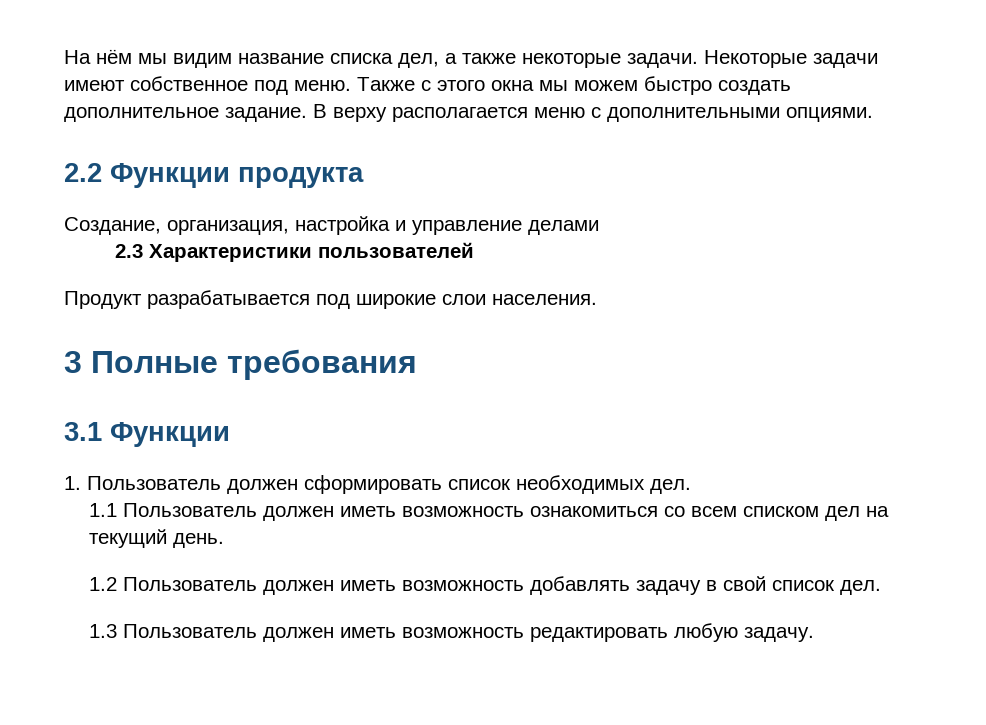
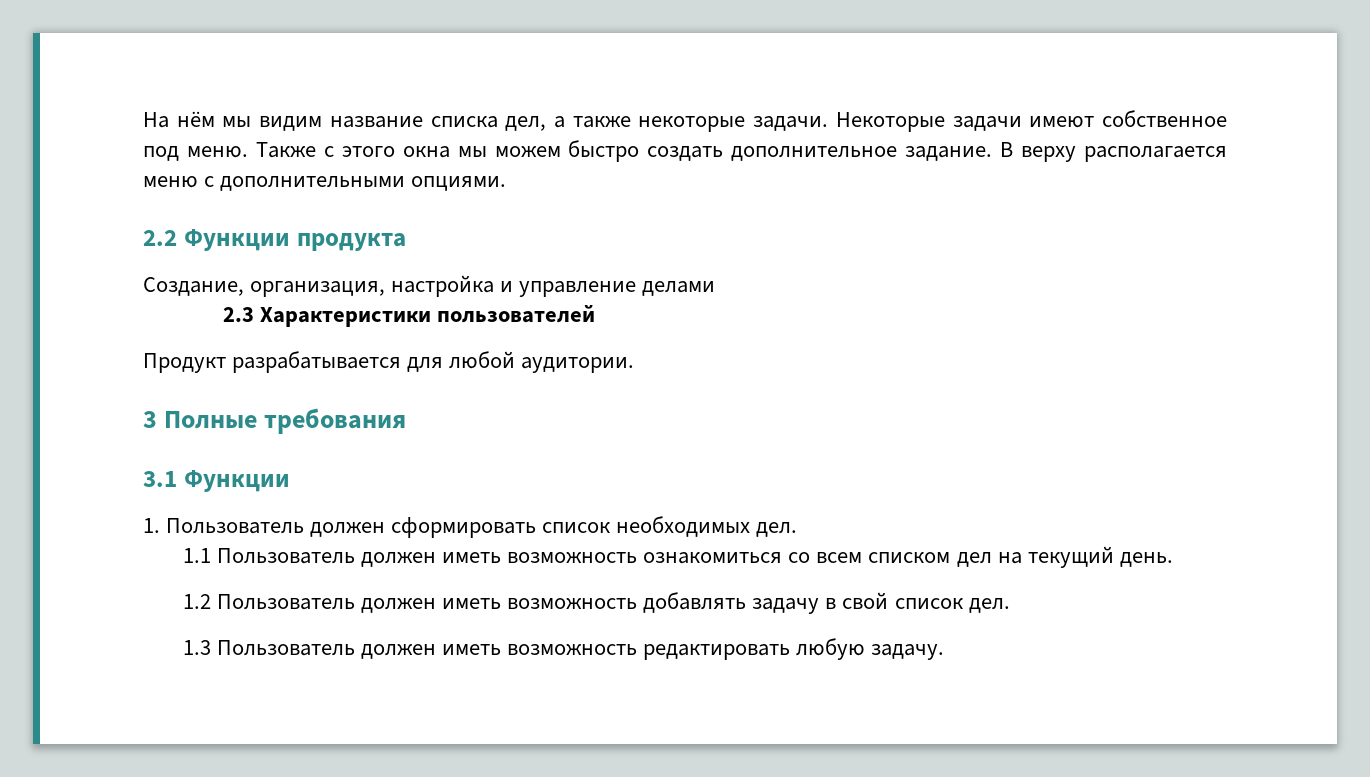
[316,294,597,309] под широкие слои населения. -> [407,351,635,373] для любой аудитории.

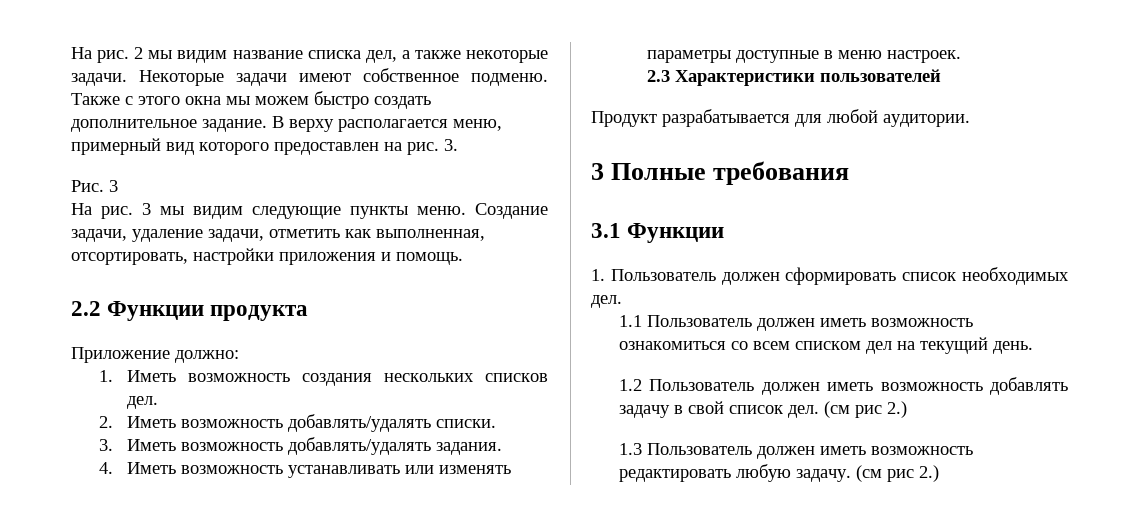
[143,111,215,128] На нём -> [71,47,144,63] На рис. 2
[143,146,248,161] под меню. -> [471,73,548,86] подменю.
[143,176,507,191] [143,229,406,251] [143,275,716,297] меню с дополнительными опциями. // 2.2 Функции продукта // Создание, организация, настройка и управление делами -> [453,119,502,131] [71,138,458,155] [71,180,118,192] [71,203,548,219] [71,229,485,242] [71,248,463,265] [71,301,309,321] [71,347,239,363] [99,370,548,386] [127,396,159,409] [99,414,497,432] [99,437,503,455] [99,462,512,478] [647,50,962,63] меню, примерный вид которого предоставлен на рис. 3. // Рис. 3 // На рис. 3 мы видим следующие пункты меню. Создание задачи, удаление задачи, отметить как выполненная, отсортировать, настройки приложения и помощь. // 2.2 Функции продукта // Приложение должно: // 1. Иметь возможность создания нескольких списков дел. // 2. Иметь возможность добавлять/удалять списки. // 3. Иметь возможность добавлять/удалять задания. // 4. Иметь возможность устанавливать или изменять параметры доступные в меню настроек.
(1010, 605) none -> [824,401,908,418] (см рис 2.)
(945, 652) none -> [856,465,940,482] (см рис 2.)

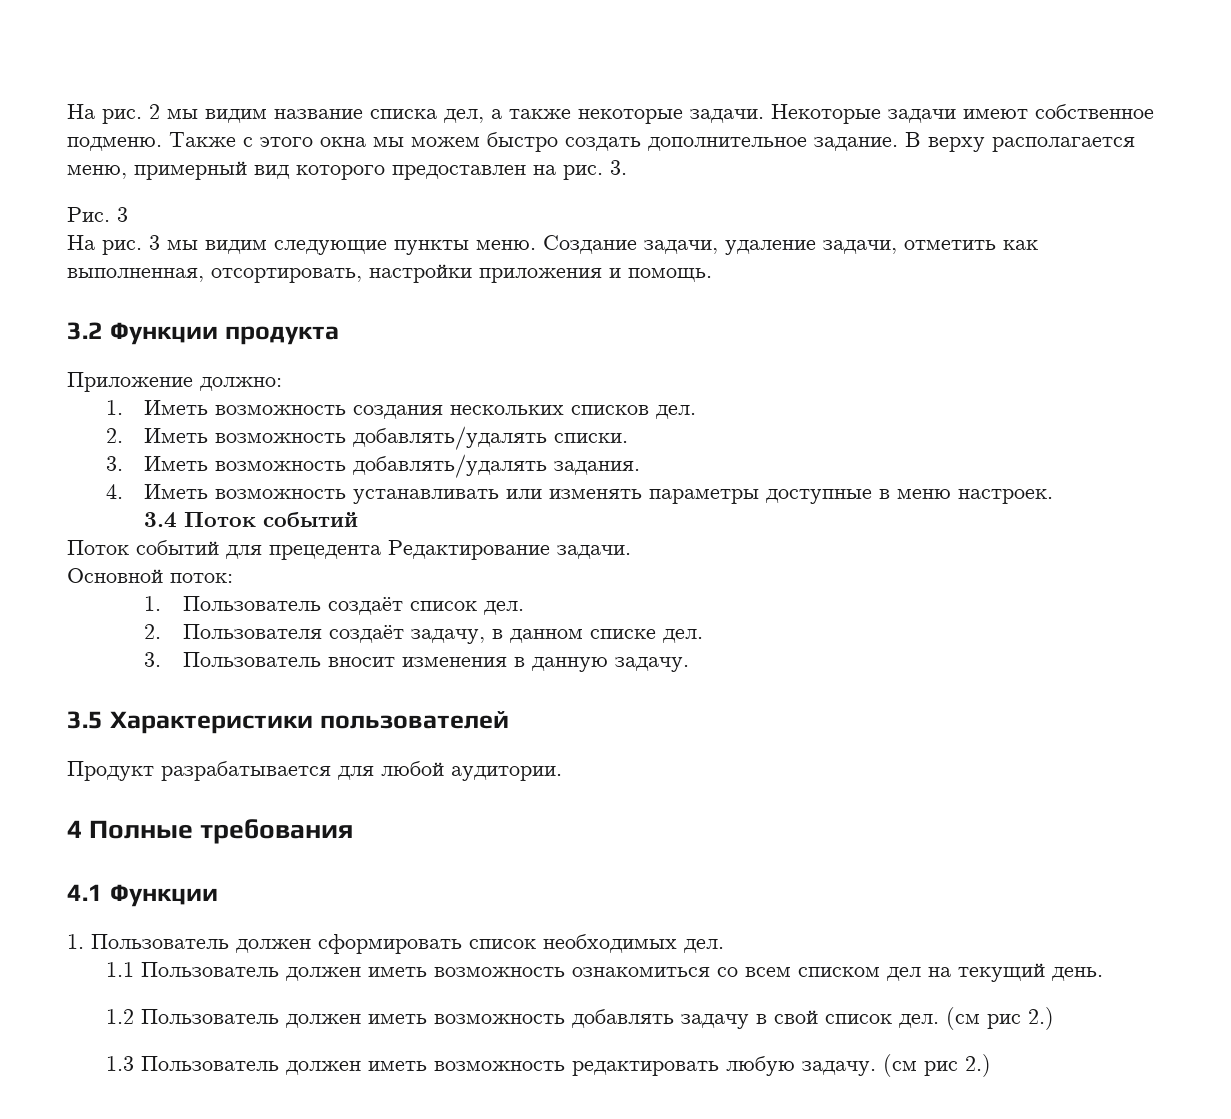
[71,301,101,316] 2.2 -> [67,322,103,340] 3.2
[647,70,671,82] 2.3 -> [144,512,359,528] [67,540,631,560] [67,568,233,583] [144,596,524,615] [144,624,703,644] [144,652,689,672] [67,711,103,729] 3.4 Поток событий // Поток событий для прецедента Редактирование задачи. // Основной поток: // 1. Пользователь создаёт список дел. // 2. Пользователя создаёт задачу, в данном списке дел. // 3. Пользователь вносит изменения в данную задачу. // 3.5
[591,163,604,180] 3 -> [67,820,82,838] 4
[591,223,621,238] 3.1 -> [67,884,103,901] 4.1

